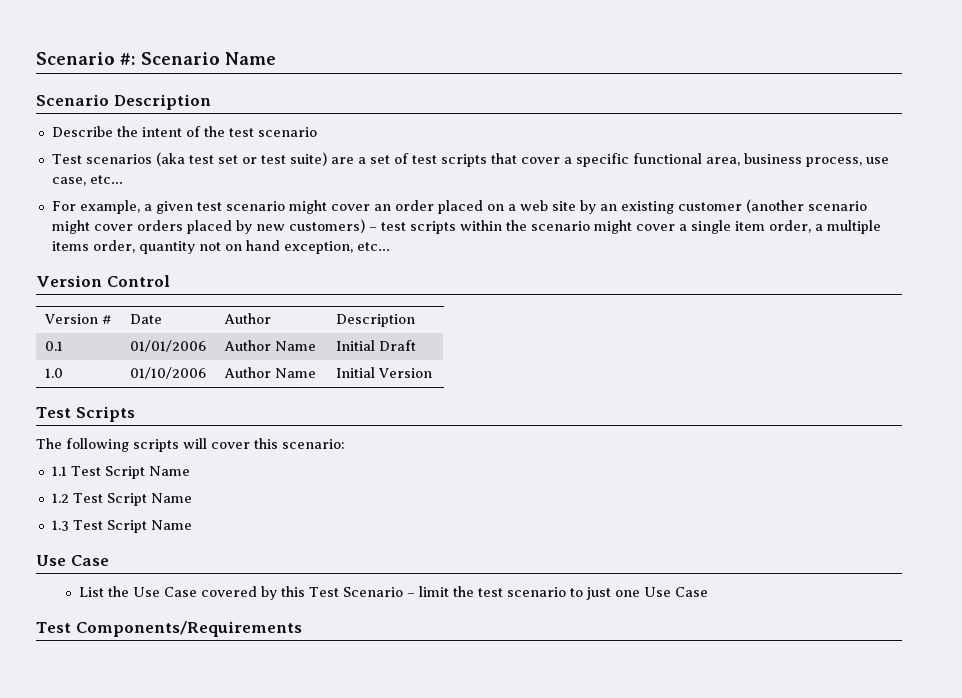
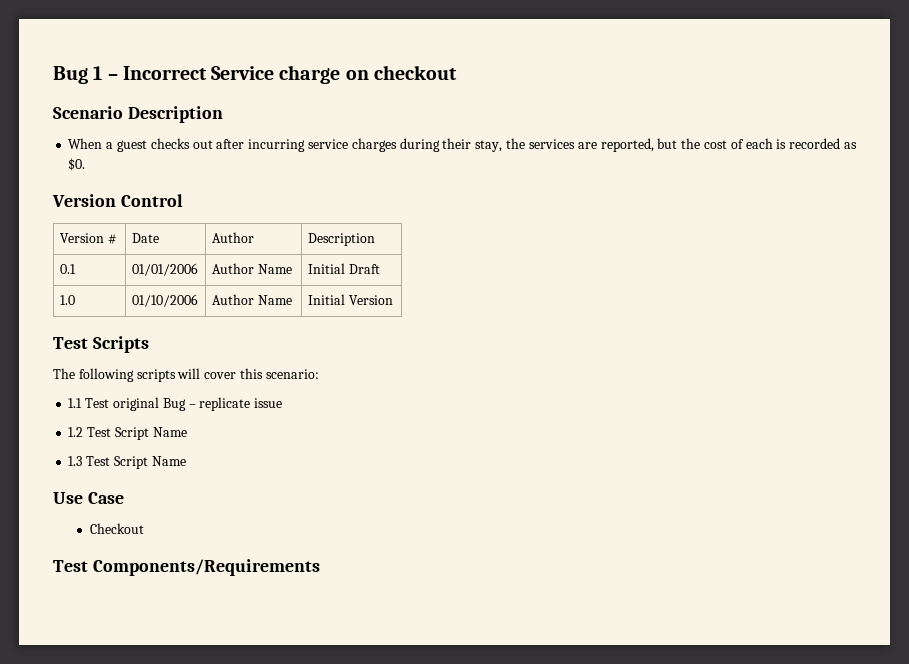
[36,52,276,65] [36,94,211,110] [51,126,317,137] [51,152,889,167] [51,175,123,186] [51,199,867,214] [51,219,881,234] [51,240,390,254] Scenario #: Scenario Name // Scenario Description // Describe the intent of the test scenario // Test scenarios (aka test set or test suite) are a set of test scripts that cover a specific functional area, business process, use case, etc… // For example, a given test scenario might cover an order placed on a web site by an existing customer (another scenario might cover orders placed by new customers) – test scripts within the scenario might cover a single item order, a multiple items order, quantity not on hand exception, etc… -> [53,65,457,84] [53,106,223,123] [68,138,858,152] [68,158,86,171] Bug 1 – Incorrect Service charge on checkout // Scenario Description // When a guest checks out after incurring service charges during their stay, the services are reported, but the cost of each is recorded as $0.
[104,466,190,479] Script Name -> [112,397,283,411] original Bug – replicate issue
[78,586,708,600] List the Use Case covered by this Test Scenario – limit the test scenario to just one Use Case -> [89,523,144,534] Checkout

